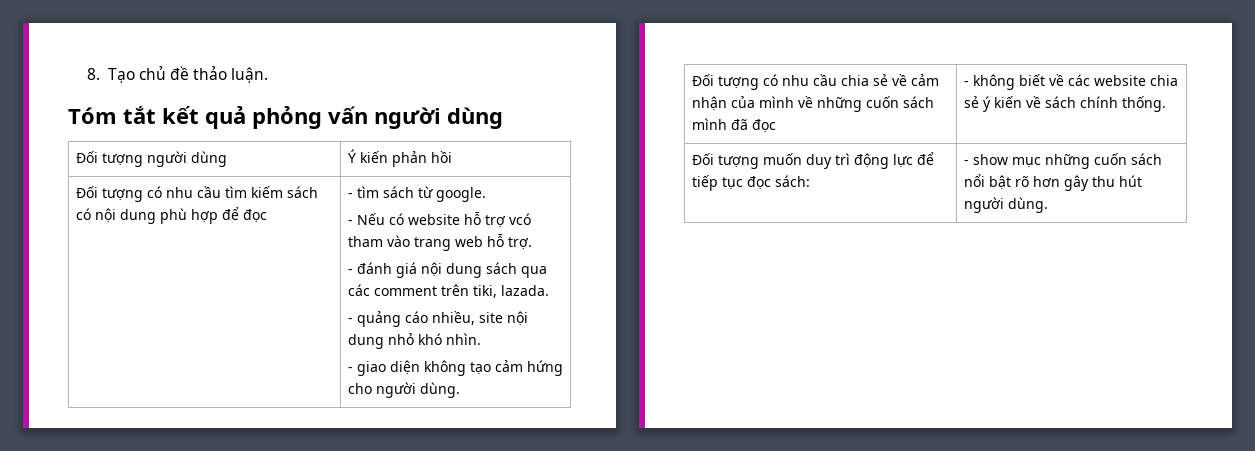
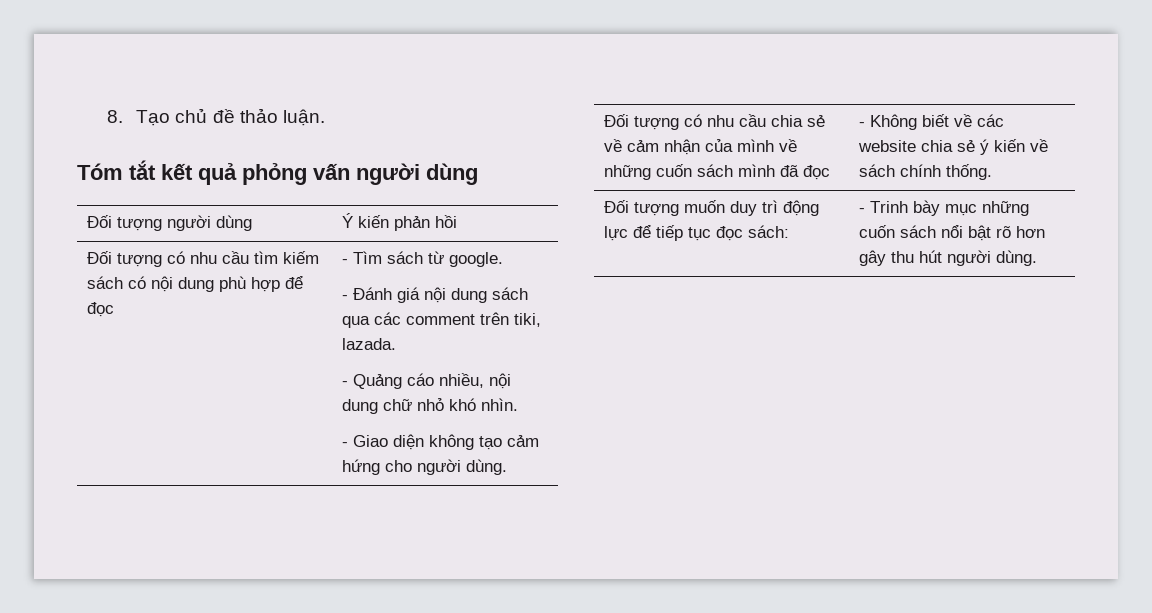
[356,186,379,198] tìm -> [352,251,382,264] Tìm
[356,212,531,228] [347,234,532,251] [347,262,392,274] Nếu có website hỗ trợ vcó tham vào trang web hỗ trợ. // - đánh -> [352,287,392,300] Đánh
[356,311,401,327] quảng -> [352,374,402,389] Quảng
[478,311,528,326] [347,334,384,349] site nội dung -> [488,373,511,389] [341,399,412,414] nội dung chữ
[356,361,386,376] giao -> [352,435,388,447] Giao
[972,74,1015,90] không -> [869,114,917,130] Không
[972,154,1008,165] show -> [869,200,940,216] Trinh bày

